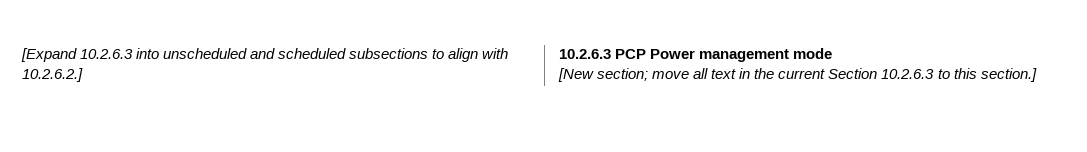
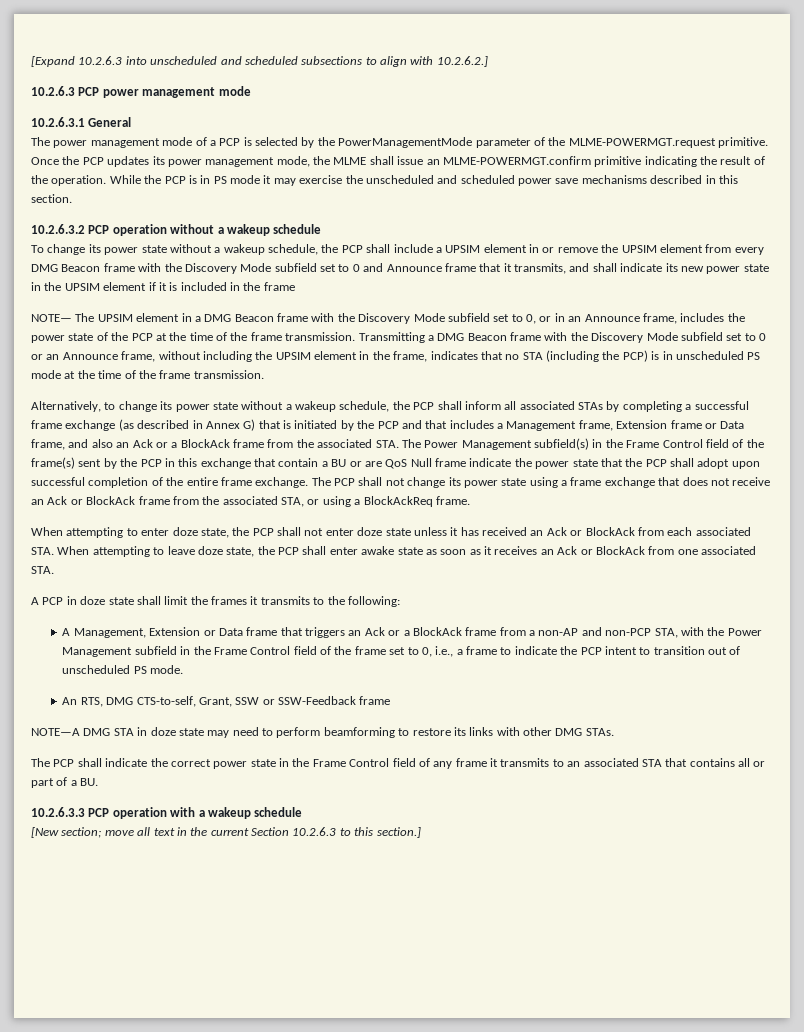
[650,48,833,62] Power management mode -> [102,86,251,98] [31,117,132,127] [31,137,768,148] [31,156,765,167] [31,175,738,186] [31,194,72,203] [31,224,322,236] [31,244,764,255] [31,263,769,274] [31,282,295,291] [31,313,745,324] [31,332,766,343] [31,350,761,362] [31,370,264,379] [31,401,749,412] [31,419,745,431] [31,438,764,450] [31,457,760,469] [31,477,771,488] [31,496,470,507] [31,527,751,538] [31,546,756,557] [31,566,54,574] [31,596,400,607] [62,627,762,638] [62,646,741,657] [62,665,184,674] [62,696,391,707] [31,727,614,738] [31,758,766,769] [31,777,99,788] [31,807,303,819] power management mode // 10.2.6.3.1 General // The power management mode of a PCP is selected by the PowerManagementMode parameter of the MLME-POWERMGT.request primitive. Once the PCP updates its power management mode, the MLME shall issue an MLME-POWERMGT.confirm primitive indicating the result of the operation. While the PCP is in PS mode it may exercise the unscheduled and scheduled power save mechanisms described in this section. // 10.2.6.3.2 PCP operation without a wakeup schedule // To change its power state without a wakeup schedule, the PCP shall include a UPSIM element in or remove the UPSIM element from every DMG Beacon frame with the Discovery Mode subfield set to 0 and Announce frame that it transmits, and shall indicate its new power state in the UPSIM element if it is included in the frame // NOTE— The UPSIM element in a DMG Beacon frame with the Discovery Mode subfield set to 0, or in an Announce frame, includes the power state of the PCP at the time of the frame transmission. Transmitting a DMG Beacon frame with the Discovery Mode subfield set to 0 or an Announce frame, without including the UPSIM element in the frame, indicates that no STA (including the PCP) is in unscheduled PS mode at the time of the frame transmission. // Alternatively, to change its power state without a wakeup schedule, the PCP shall inform all associated STAs by completing a successful frame exchange (as described in Annex G) that is initiated by the PCP and that includes a Management frame, Extension frame or Data frame, and also an Ack or a BlockAck frame from the associated STA. The Power Management subfield(s) in the Frame Control field of the frame(s) sent by the PCP in this exchange that contain a BU or are QoS Null frame indicate the power state that the PCP shall adopt upon successful completion of the entire frame exchange. The PCP shall not change its power state using a frame exchange that does not receive an Ack or BlockAck frame from the associated STA, or using a BlockAckReq frame. // When attempting to enter doze state, the PCP shall not enter doze state unless it has received an Ack or BlockAck from each associated STA. When attempting to leave doze state, the PCP shall enter awake state as soon as it receives an Ack or BlockAck from one associated STA. // A PCP in doze state shall limit the frames it transmits to the following: // A Management, Extension or Data frame that triggers an Ack or a BlockAck frame from a non-AP and non-PCP STA, with the Power Management subfield in the Frame Control field of the frame set to 0, i.e., a frame to indicate the PCP intent to transition out of unscheduled PS mode. // An RTS, DMG CTS-to-self, Grant, SSW or SSW-Feedback frame // NOTE—A DMG STA in doze state may need to perform beamforming to restore its links with other DMG STAs. // The PCP shall indicate the correct power state in the Frame Control field of any frame it transmits to an associated STA that contains all or part of a BU. // 10.2.6.3.3 PCP operation with a wakeup schedule

